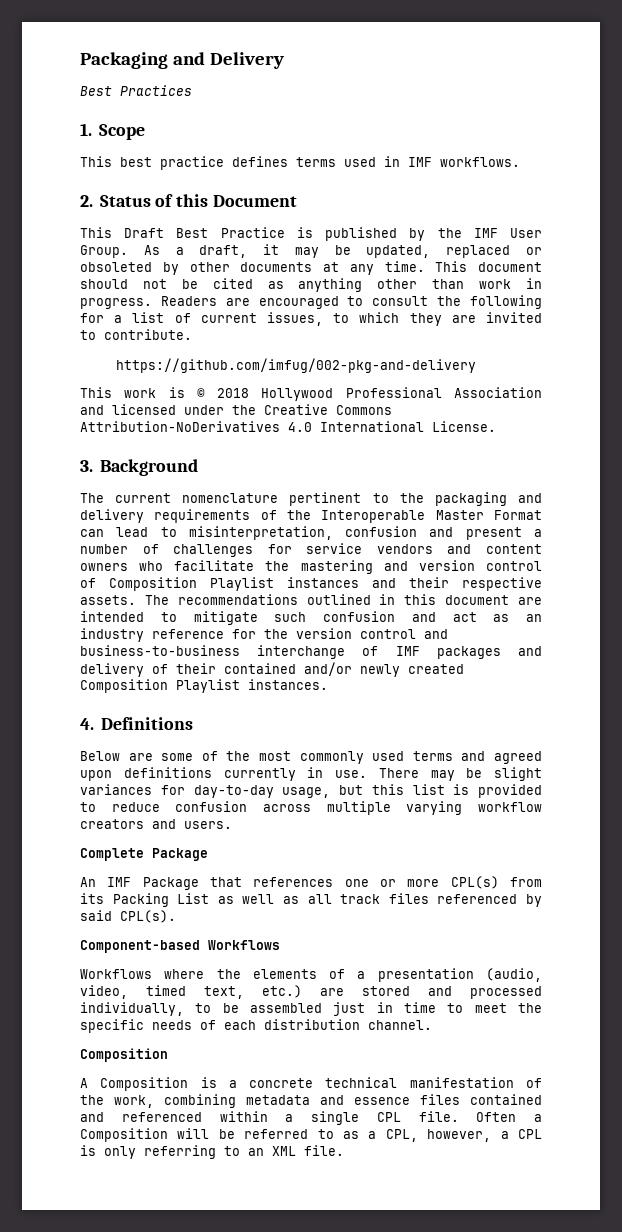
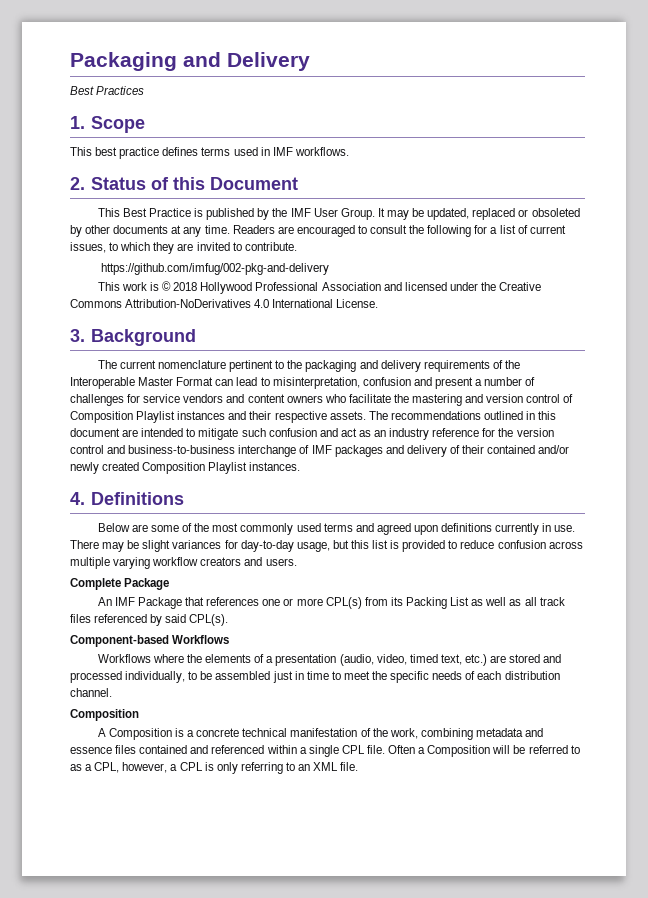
[124,228,165,238] Draft -> (120, 212) none
[143,244,280,258] As a draft, it -> [377,208,385,217] It
[435,261,542,272] [80,278,543,292] [80,298,152,309] This document should not be cited as anything other than work in progress. -> (230, 229) none

